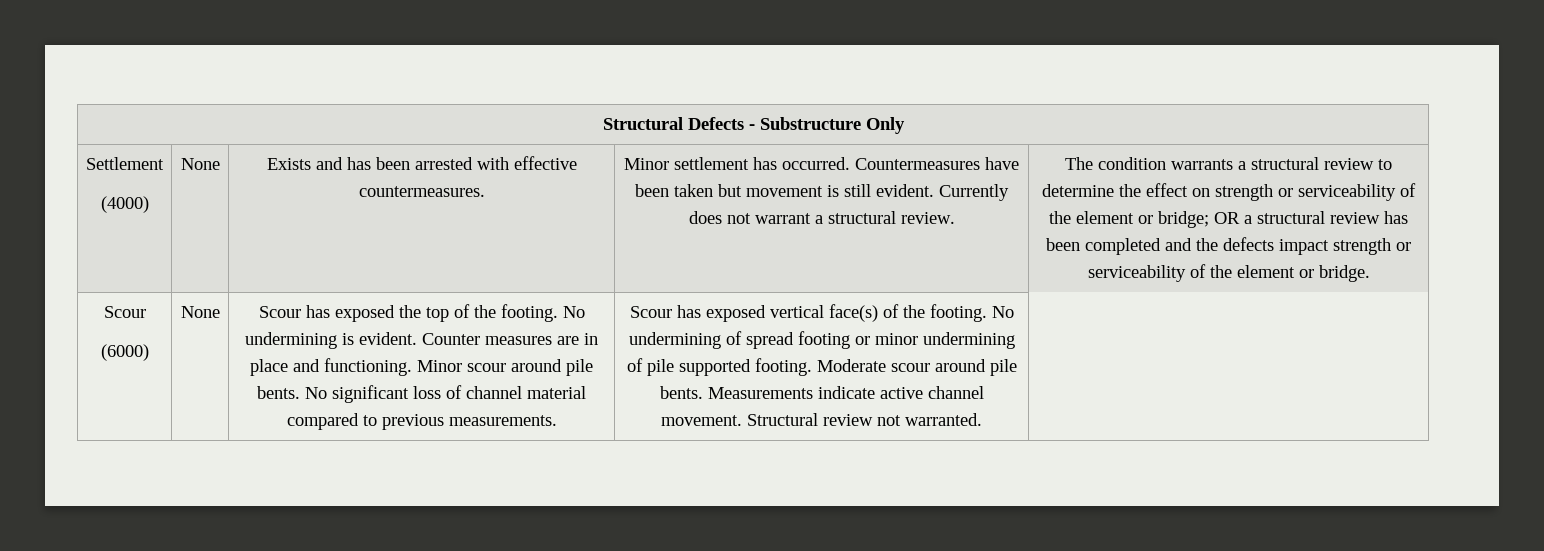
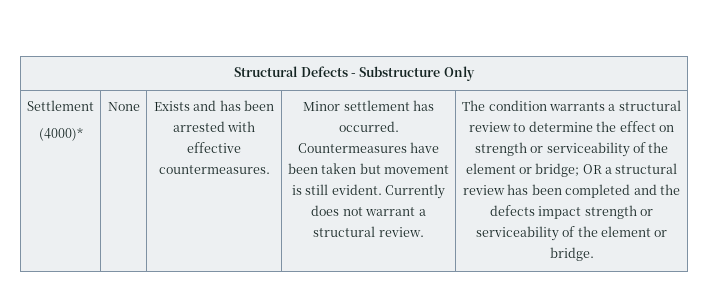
[100,196,149,213] (4000) -> [38,127,83,141] (4000)*
[103,306,146,318] [100,344,149,361] [180,306,220,318] [258,304,585,322] [245,332,598,349] [250,358,593,376] [257,385,586,403] [286,413,557,430] [629,304,1014,322] [628,331,1015,349] [626,358,1017,376] [659,386,984,399] [661,413,982,426] // Scour // (6000) | None | Scour has exposed the top of the footing. No undermining is evident. Counter measures are in place and functioning. Minor scour around pile bents. No significant loss of channel material compared to previous measurements. | Scour has exposed vertical face(s) of the footing. No undermining of spread footing or minor undermining of pile supported footing. Moderate scour around pile bents. Measurements indicate active channel movement. Structural review not warranted. | -> (594, 254) none

